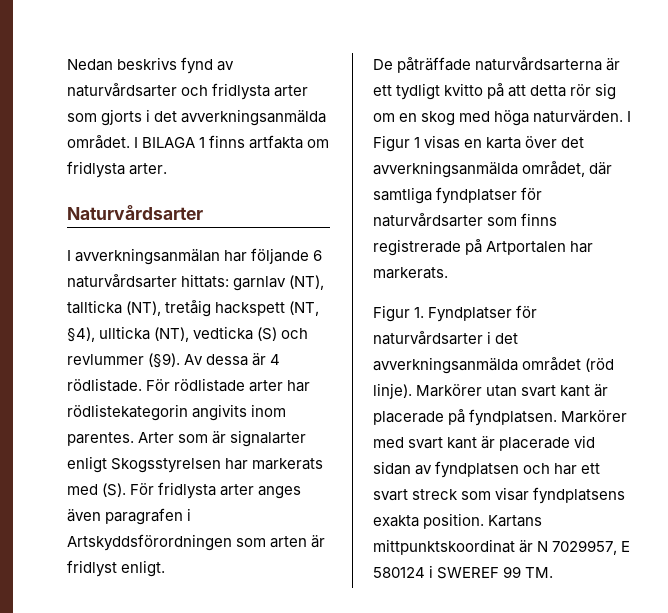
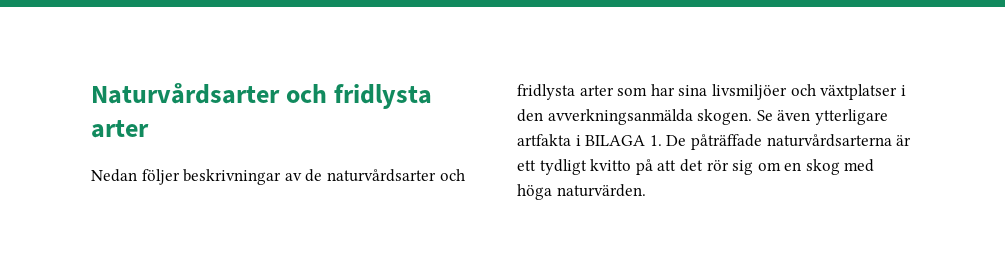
[67,57,235,74] Nedan beskrivs fynd av -> [91,83,433,109] [91,120,149,138] [91,169,323,185] Naturvårdsarter och fridlysta arter // Nedan följer beskrivningar av de
[101,109,327,126] [67,135,330,149] [67,161,168,178] [67,205,203,220] [67,248,323,265] [67,274,325,291] [67,300,320,317] [67,326,309,342] [67,353,281,368] [67,378,311,392] [67,404,287,421] [67,430,307,447] [67,456,324,473] [67,482,302,499] [67,508,192,525] [67,534,326,551] [67,560,166,577] gjorts i det avverkningsanmälda området. I BILAGA 1 finns artfakta om fridlysta arter. // Naturvårdsarter // I avverkningsanmälan har följande 6 naturvårdsarter hittats: garnlav (NT), tallticka (NT), tretåig hackspett (NT, §4), ullticka (NT), vedticka (S) och revlummer (§9). Av dessa är 4 rödlistade. För rödlistade arter har rödlistekategorin angivits inom parentes. Arter som är signalarter enligt Skogsstyrelsen har markerats med (S). För fridlysta arter anges även paragrafen i Artskyddsförordningen som arten är fridlyst enligt. // -> [650,84,906,100] [517,109,888,125] [517,134,662,146] har sina livsmiljöer och växtplatser i den avverkningsanmälda skogen. Se även ytterligare artfakta i BILAGA 1.
[530,85,567,97] detta -> [679,159,703,172] det
[627,111,632,122] [373,135,585,152] [373,161,613,178] [373,187,543,204] [373,213,558,227] [373,239,594,256] [373,267,448,279] [373,305,538,322] [373,331,519,345] [373,357,615,374] [373,383,609,399] [373,409,628,426] [373,435,596,451] [373,461,601,478] [373,487,626,504] [373,513,543,529] [373,539,631,555] [373,565,554,579] I Figur 1 visas en karta över det avverkningsanmälda området, där samtliga fyndplatser för naturvårdsarter som finns registrerade på Artportalen har markerats. // Figur 1. Fyndplatser för naturvårdsarter i det avverkningsanmälda området (röd linje). Markörer utan svart kant är placerade på fyndplatsen. Markörer med svart kant är placerade vid sidan av fyndplatsen och har ett svart streck som visar fyndplatsens exakta position. Kartans mittpunktskoordinat är N 7029957, E 580124 i SWEREF 99 TM. -> (646, 190) none

